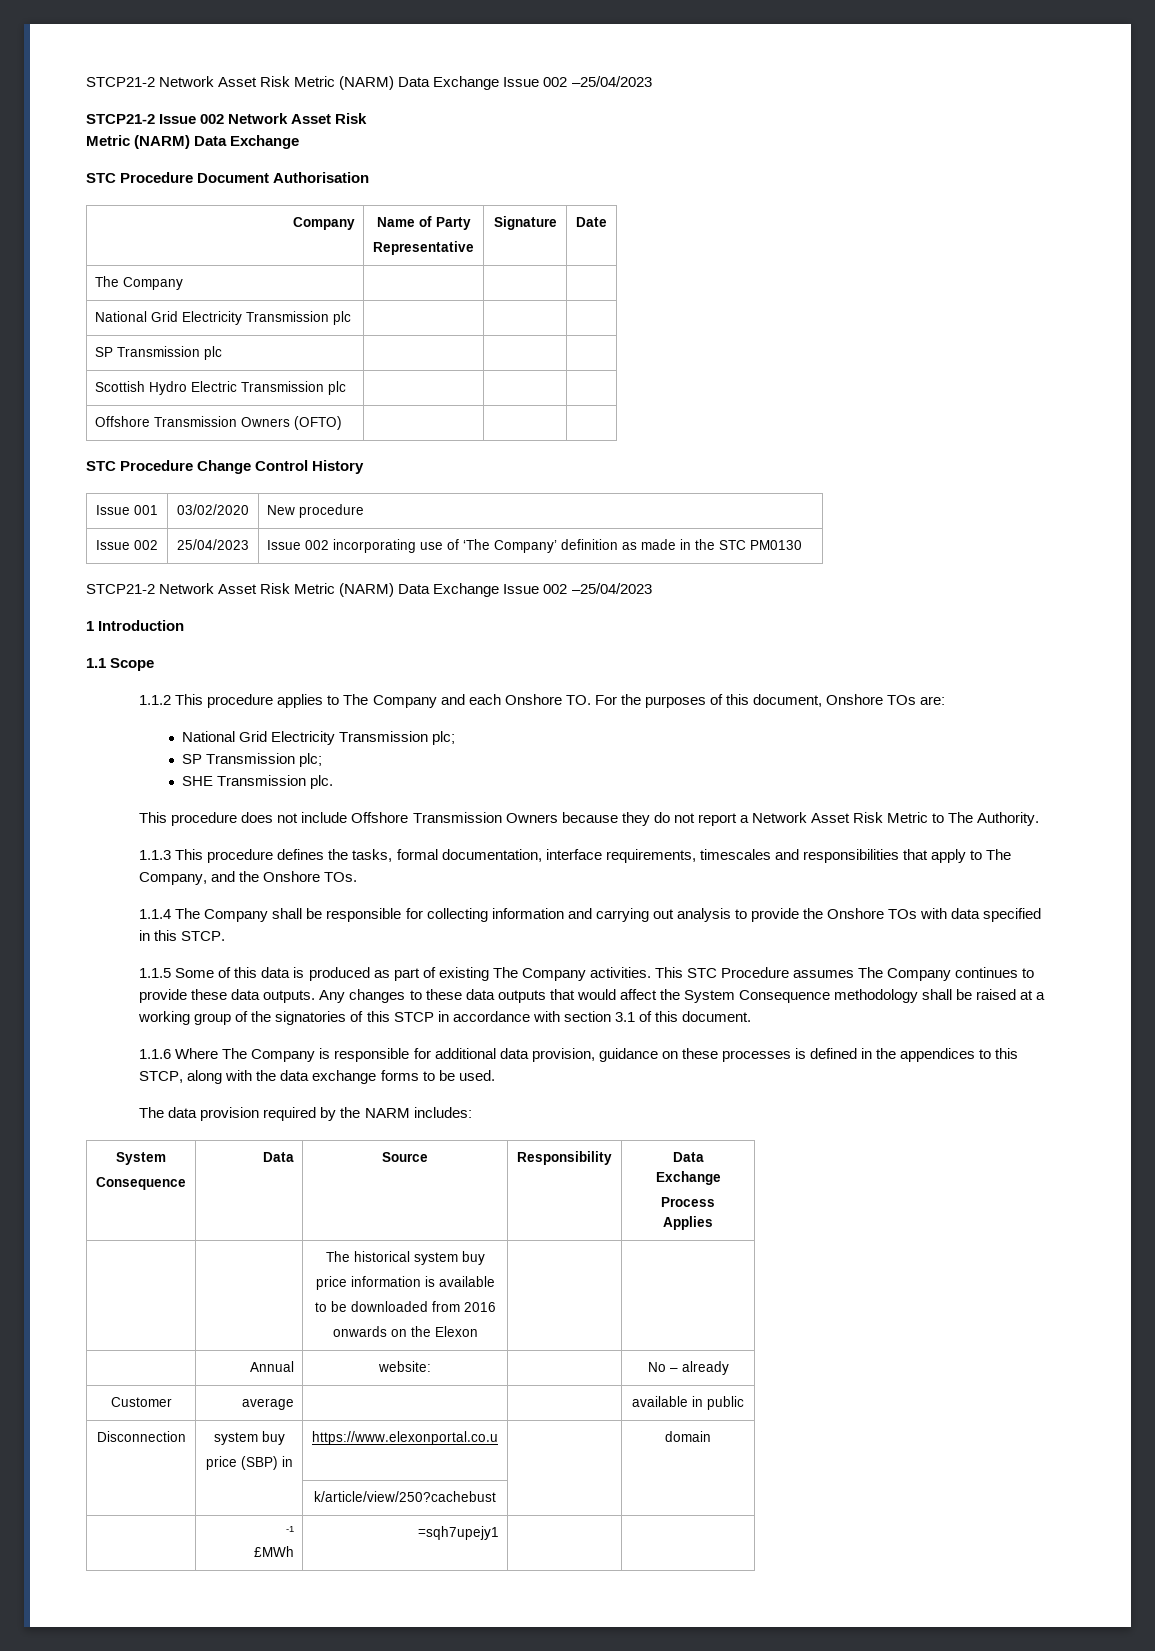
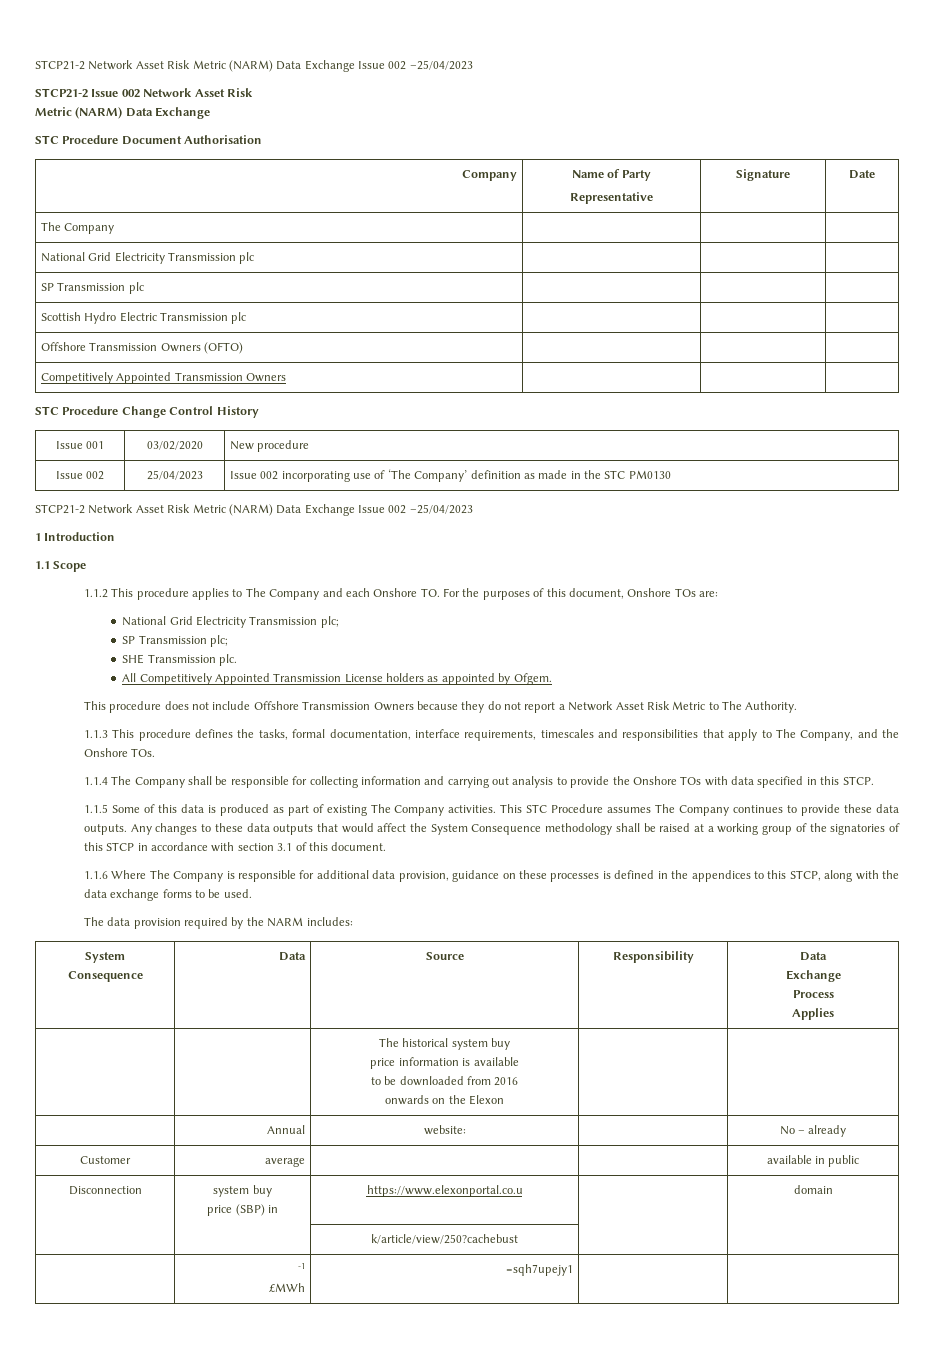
(343, 423) none -> [40,372,287,384] // Competitively Appointed Transmission Owners | | |
(334, 782) none -> [122,673,552,685] // All Competitively Appointed Transmission License holders as appointed by Ofgem.

